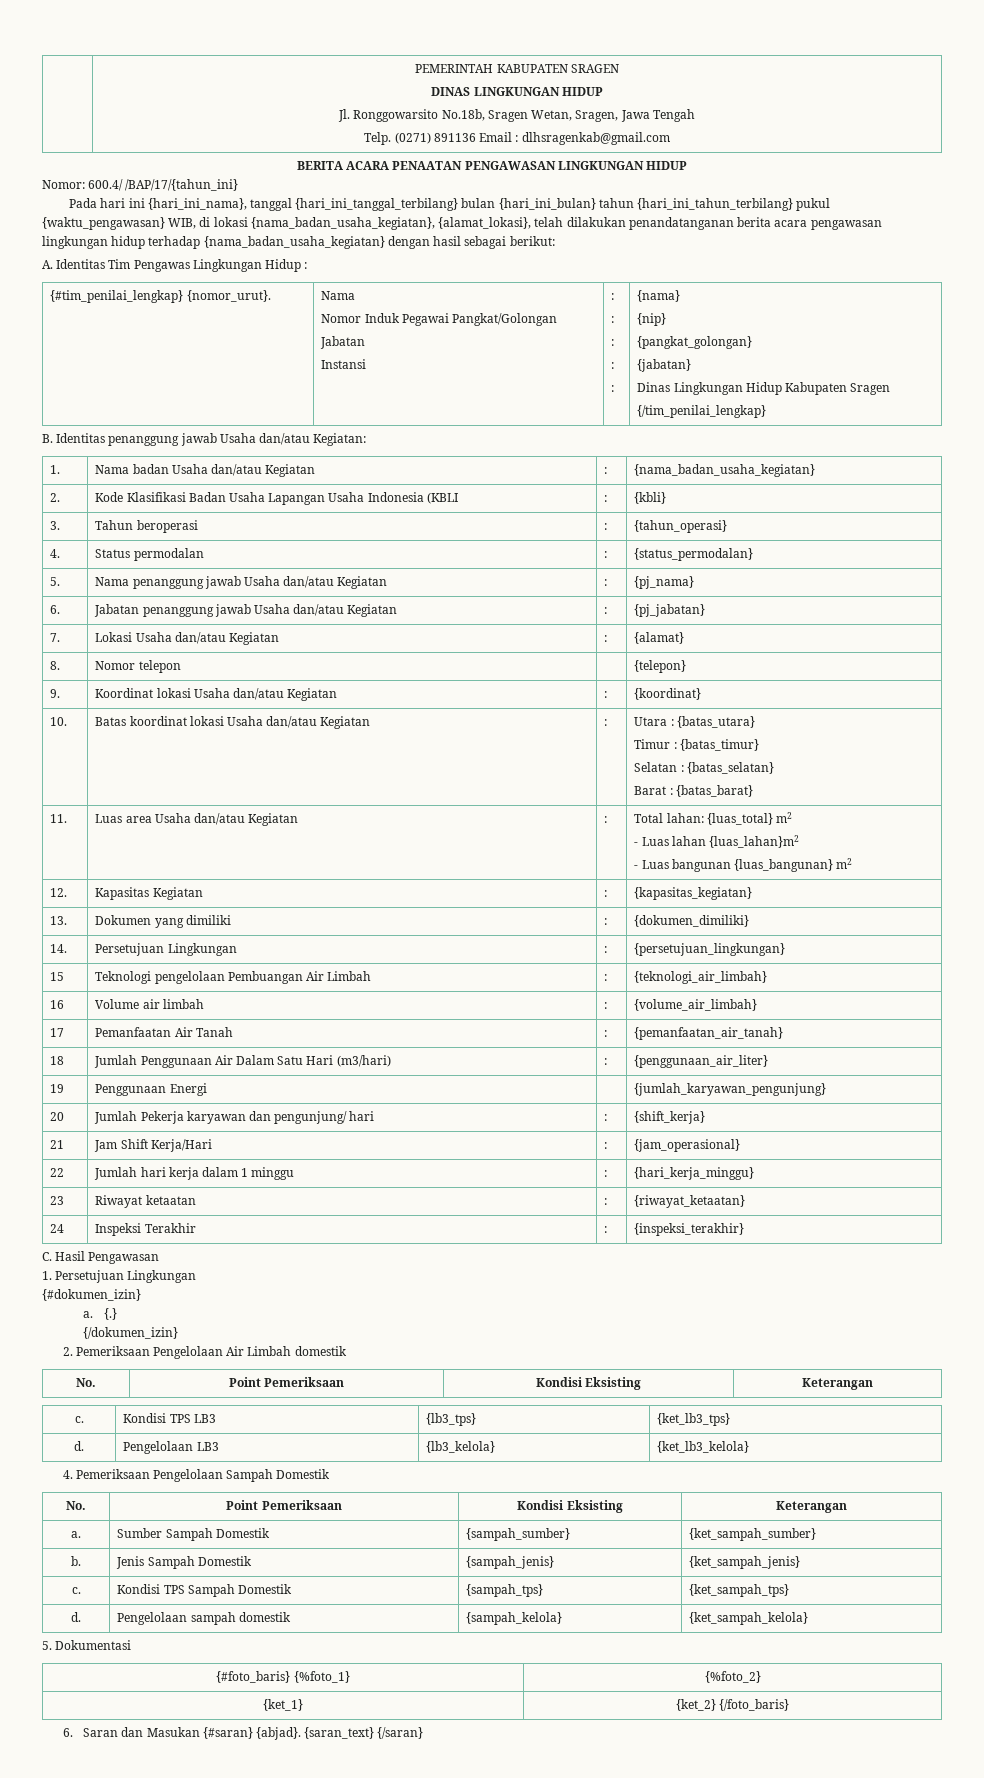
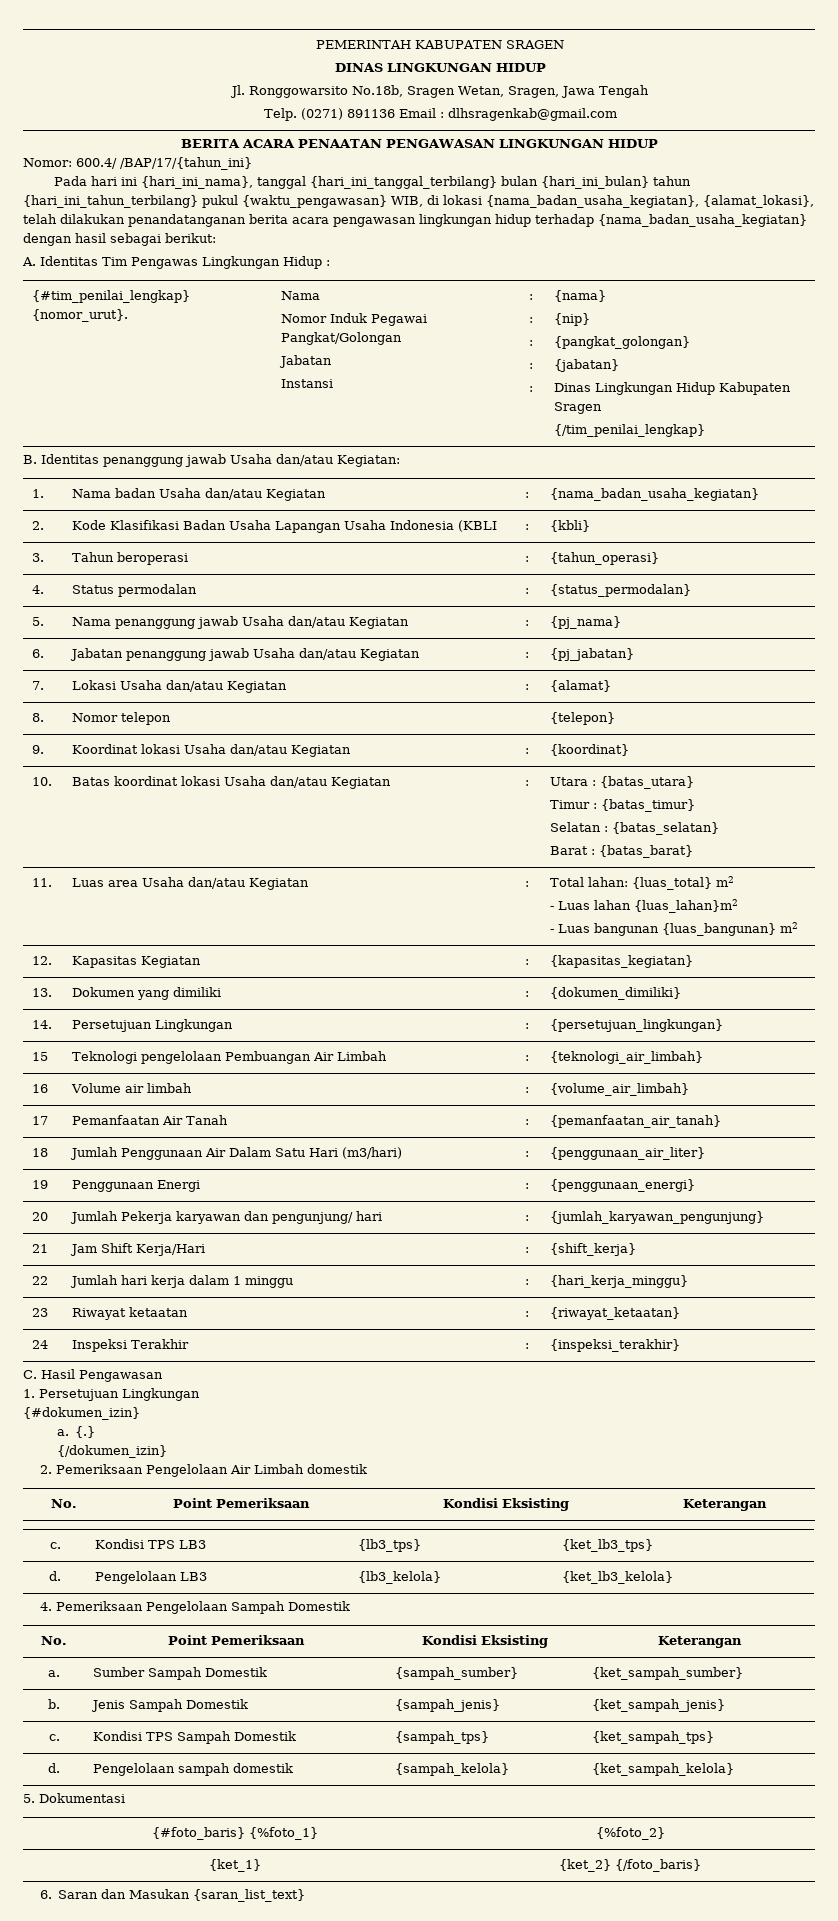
[634,1083,827,1096] | {jumlah_karyawan_pengunjung} -> [525,1183,530,1189] [550,1179,696,1192] : | {penggunaan_energi}
[634,1111,706,1124] {shift_kerja} -> [550,1211,765,1224] {jumlah_karyawan_pengunjung}
[634,1139,741,1152] {jam_operasional} -> [550,1243,637,1256] {shift_kerja}
[202,1727,424,1740] {#saran} {abjad}. {saran_text} {/saran} -> [193,1889,306,1902] {saran_list_text}

